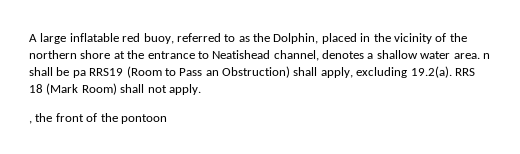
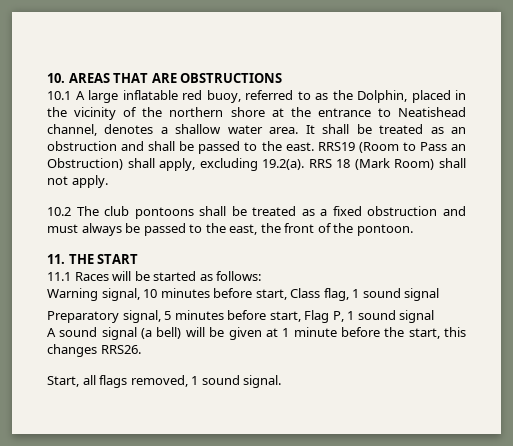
(29, 38) none -> [47,73,283,83] [47,91,71,100] 10. AREAS THAT ARE OBSTRUCTIONS // 10.1
[482,53,490,59] [29,67,86,78] n shall be pa -> [305,124,466,134] [47,141,314,154] It shall be treated as an obstruction and shall be passed to the east.
[29,113,167,124] , the front of the pontoon -> [47,206,466,219] [47,223,413,236] [47,254,139,264] [47,271,262,281] [47,288,440,301] [47,310,435,323] [47,327,466,340] [47,344,141,357] [47,375,282,388] 10.2 The club pontoons shall be treated as a fixed obstruction and must always be passed to the east, the front of the pontoon. // 11. THE START // 11.1 Races will be started as follows: // Warning signal, 10 minutes before start, Class flag, 1 sound signal // Preparatory signal, 5 minutes before start, Flag P, 1 sound signal // A sound signal (a bell) will be given at 1 minute before the start, this changes RRS26. // Start, all flags removed, 1 sound signal.

